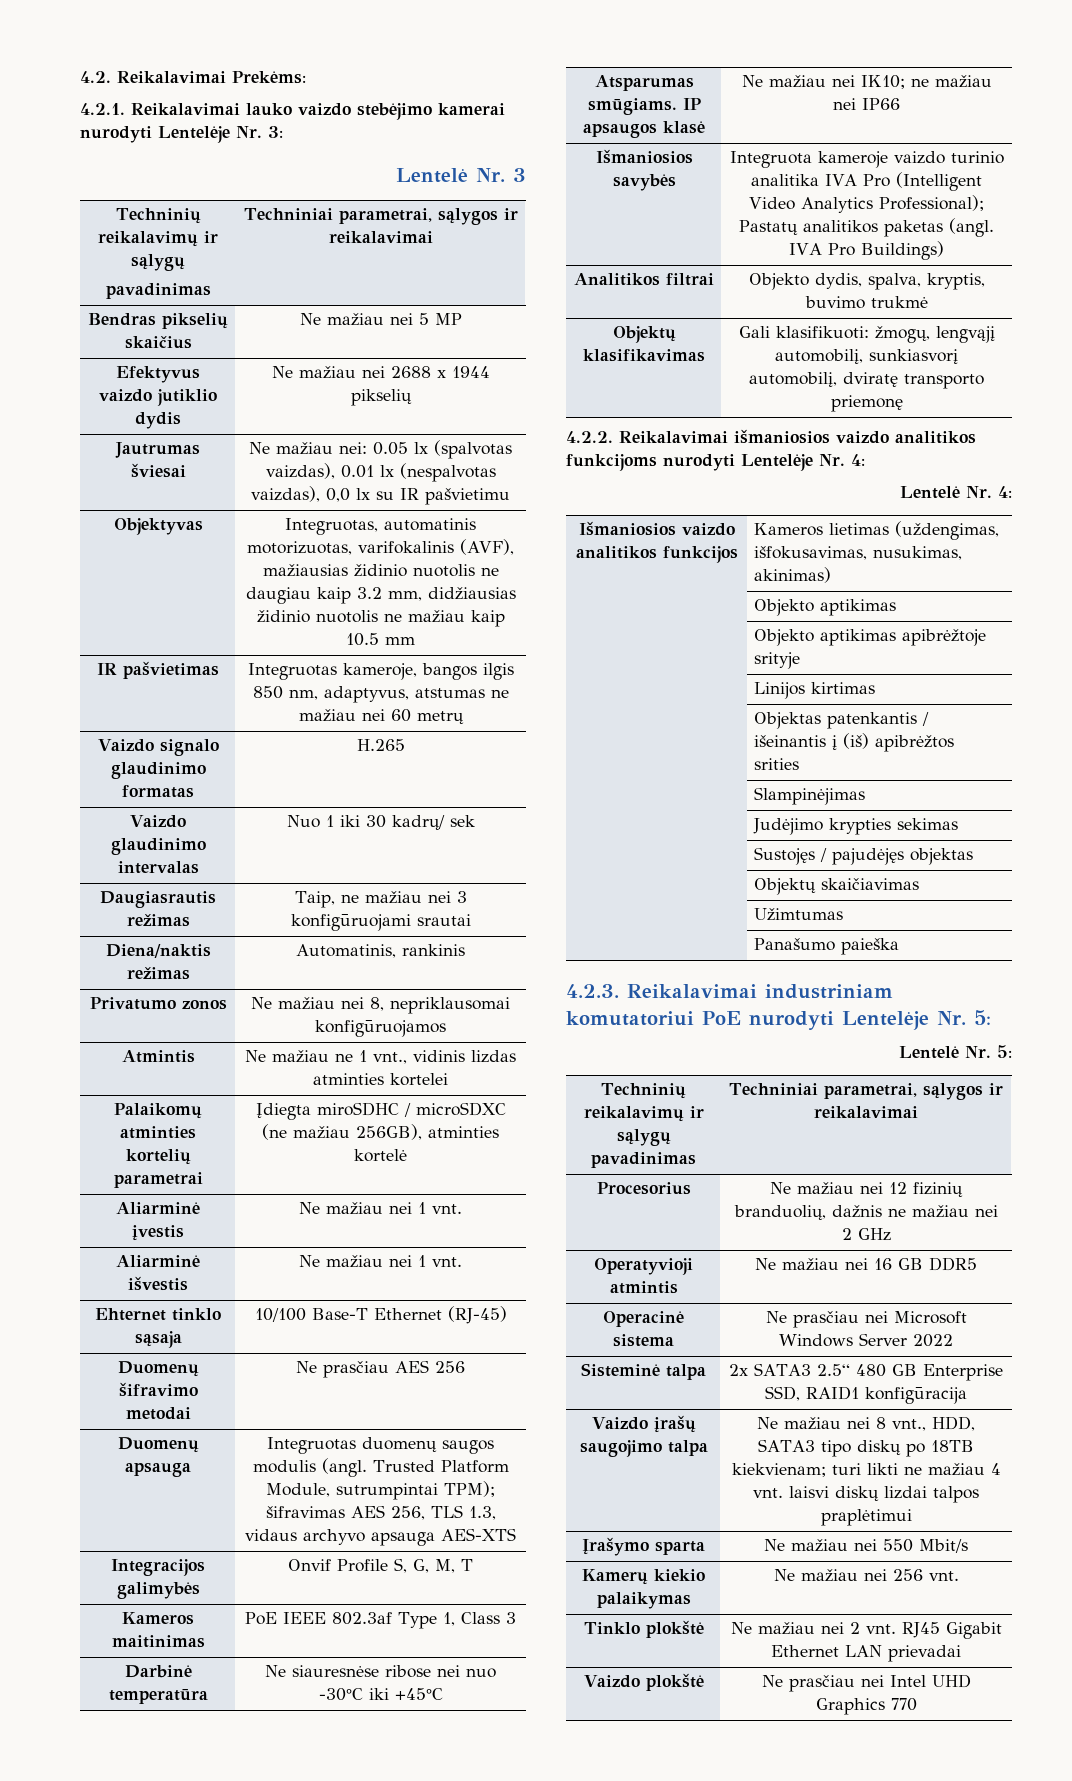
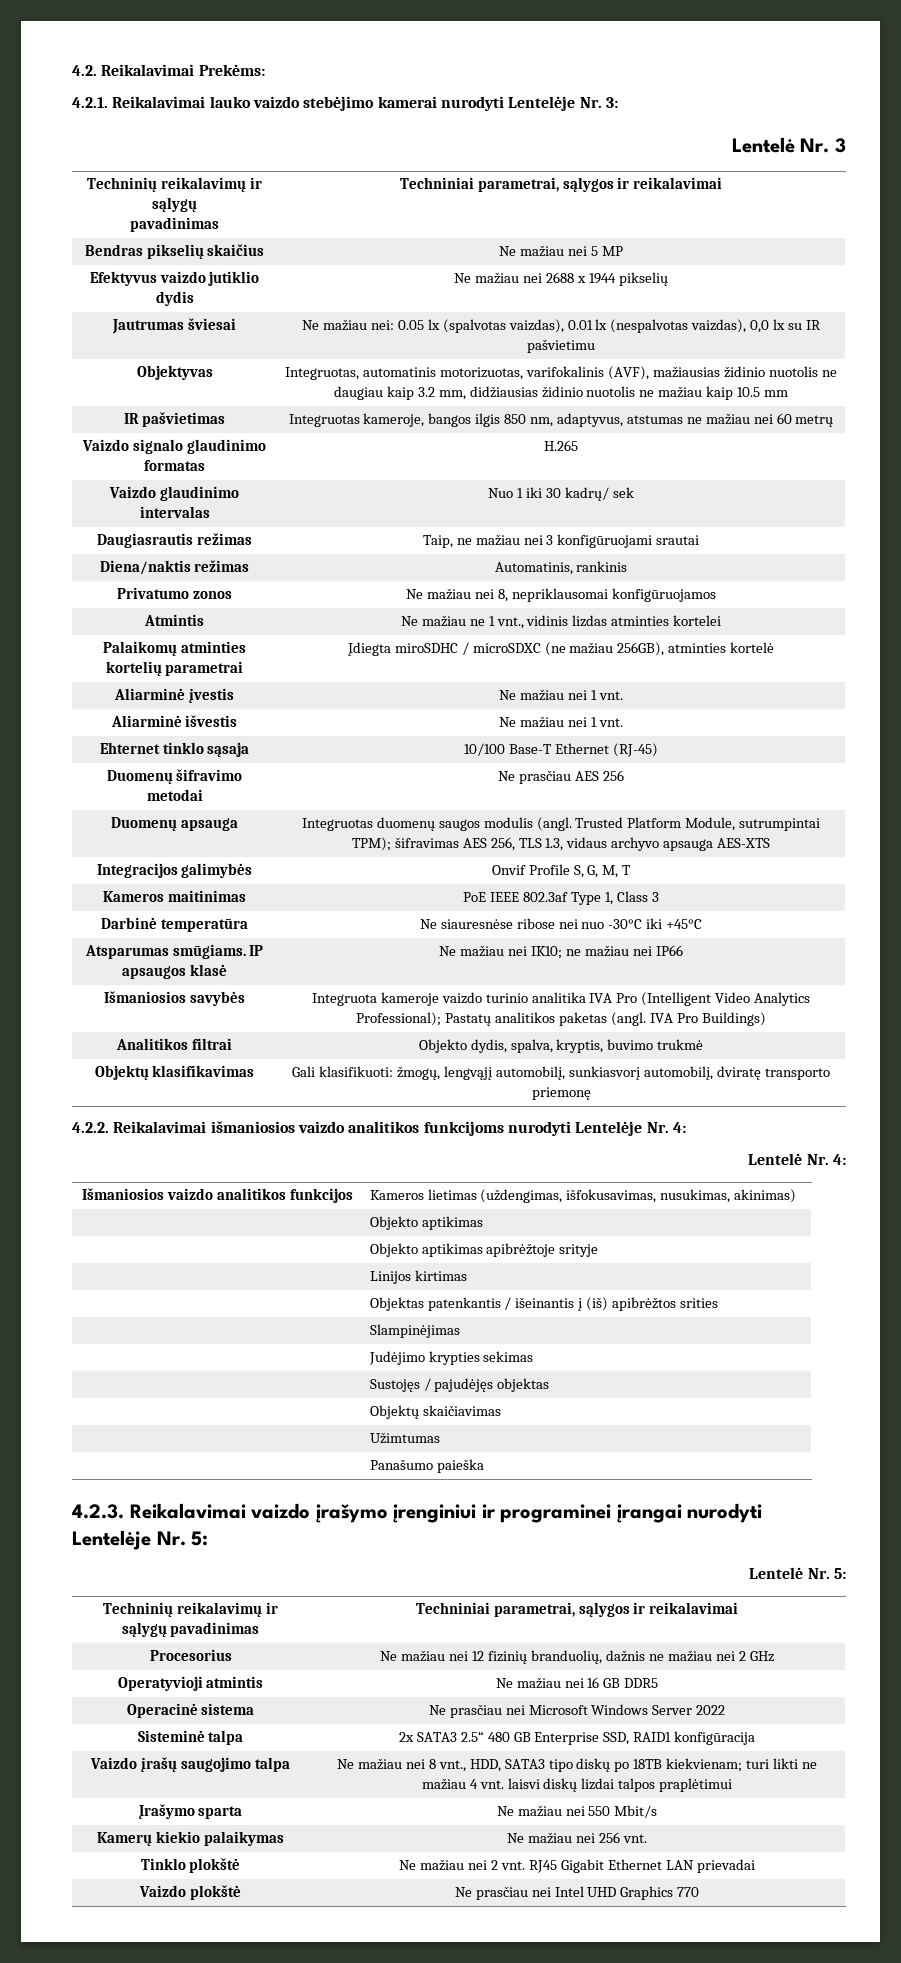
[765,984,893,999] [566,1011,741,1026] industriniam komutatoriui PoE -> [251,1503,682,1523] vaizdo įrašymo įrenginiui ir programinei įrangai

